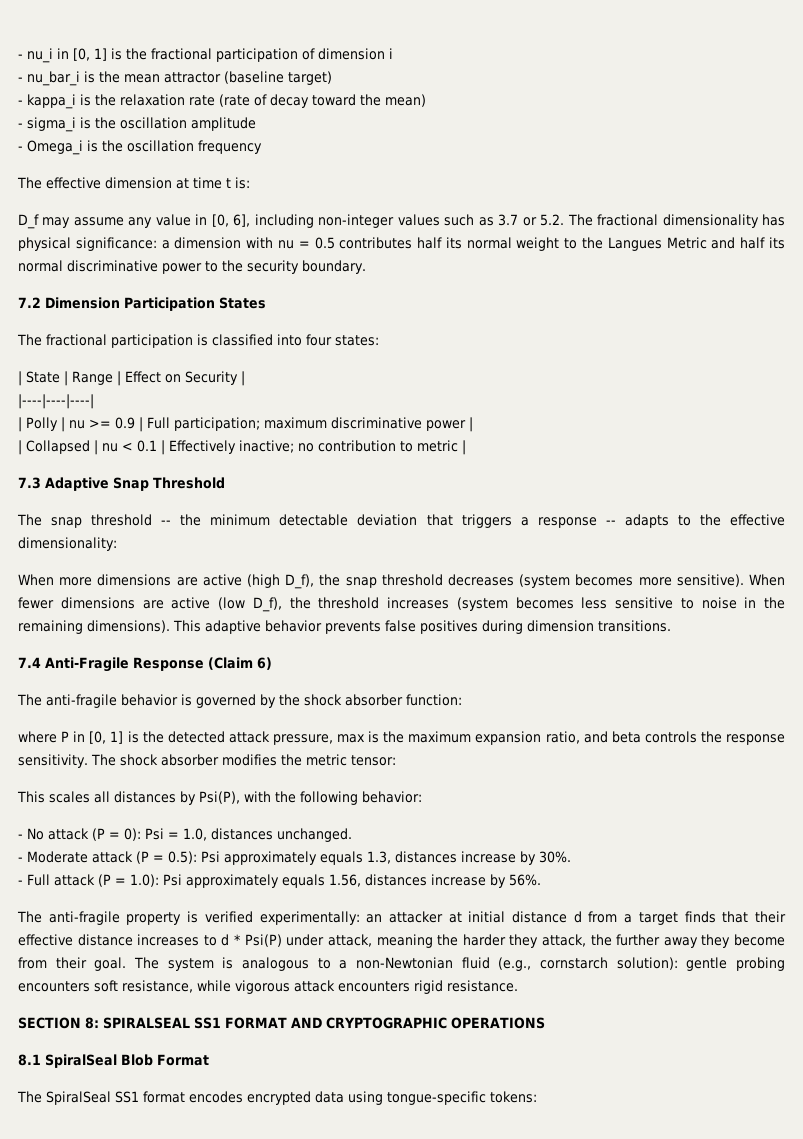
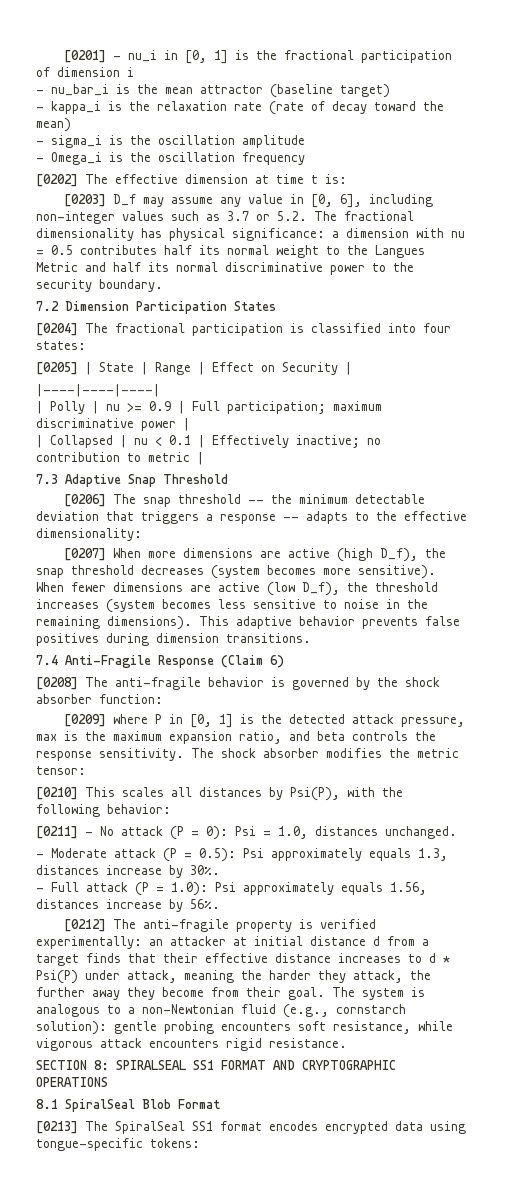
(18, 56) none -> [63,50,106,63] [0201]
(262, 147) none -> [36,174,78,187] [0202]
(250, 183) none -> [63,194,106,207] [0203]
(266, 303) none -> [36,323,78,336] [0204]
(379, 340) none -> [36,362,78,375] [0205]
(225, 483) none -> [63,494,106,507] [0206]
(117, 544) none -> [63,548,106,561] [0207]
(272, 663) none -> [36,677,78,690] [0208]
(462, 700) none -> [63,714,106,727] [0209]
(396, 760) none -> [36,787,78,800] [0210]
(422, 797) none -> [36,826,78,839] [0211]
(541, 880) none -> [63,919,106,932] [0212]
(209, 1060) none -> [36,1121,78,1134] [0213]

